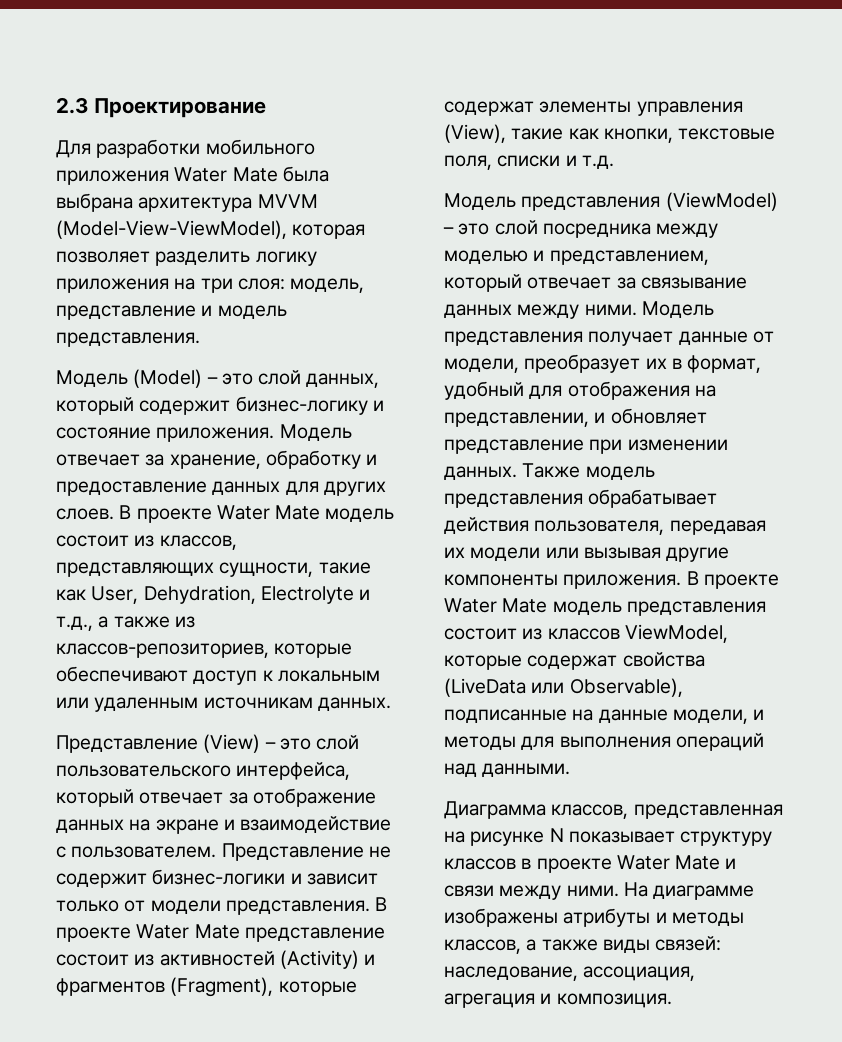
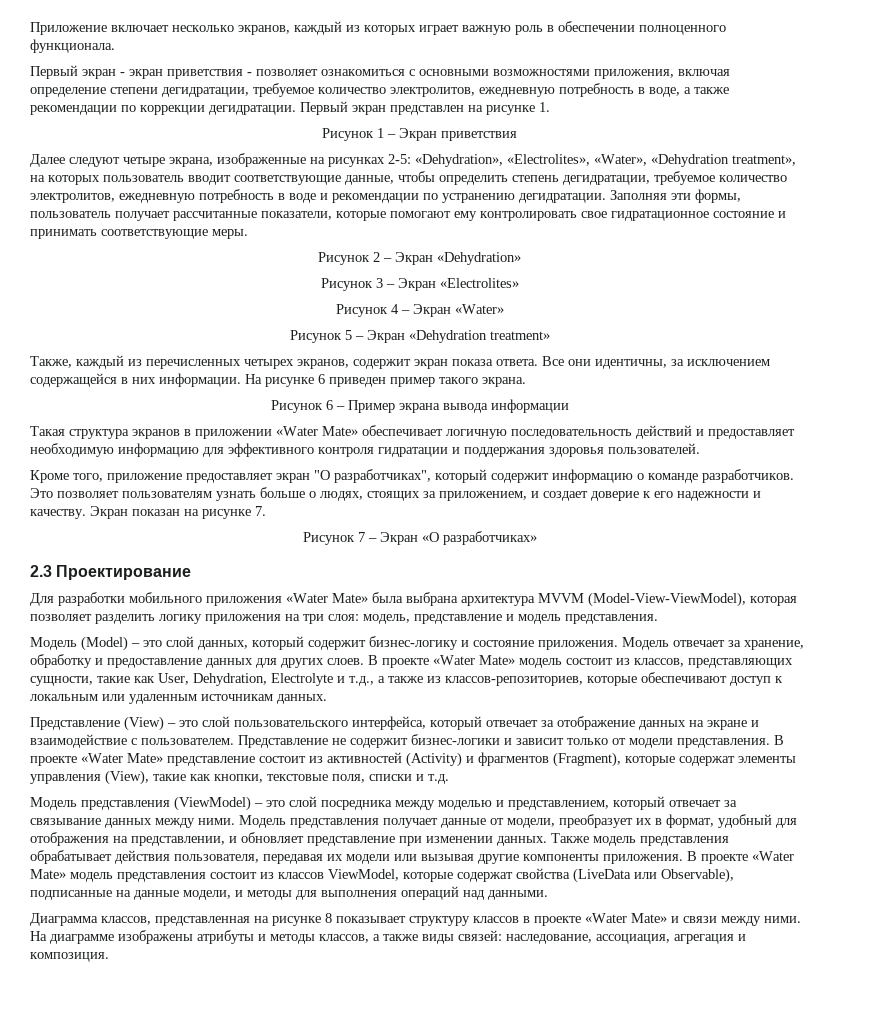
(56, 105) none -> [30,21,726,35] [30,39,115,53] [30,65,730,79] [30,83,729,97] [30,101,550,115] [322,128,517,141] [30,153,796,167] [30,171,787,185] [30,189,741,203] [30,211,786,221] [30,229,248,239] [318,252,521,265] [320,278,519,291] [335,304,504,317] [289,330,550,343] [30,355,770,369] [30,373,526,387] [270,399,569,413] [30,425,795,439] [30,443,700,457] [30,469,794,483] [30,487,761,501] [30,506,266,519] [302,531,537,545] Приложение включает несколько экранов, каждый из которых играет важную роль в обеспечении полноценного функционала. // Первый экран - экран приветствия - позволяет ознакомиться с основными возможностями приложения, включая определение степени дегидратации, требуемое количество электролитов, ежедневную потребность в воде, а также рекомендации по коррекции дегидратации. Первый экран представлен на рисунке 1. // Рисунок 1 – Экран приветствия // Далее следуют четыре экрана, изображенные на рисунках 2-5: «Dehydration», «Electrolites», «Water», «Dehydration treatment», на которых пользователь вводит соответствующие данные, чтобы определить степень дегидратации, требуемое количество электролитов, ежедневную потребность в воде и рекомендации по устранению дегидратации. Заполняя эти формы, пользователь получает рассчитанные показатели, которые помогают ему контролировать свое гидратационное состояние и принимать соответствующие меры. // Рисунок 2 – Экран «Dehydration» // Рисунок 3 – Экран «Electrolites» // Рисунок 4 – Экран «Water» // Рисунок 5 – Экран «Dehydration treatment» // Также, каждый из перечисленных четырех экранов, содержит экран показа ответа. Все они идентичны, за исключением содержащейся в них информации. На рисунке 6 приведен пример такого экрана. // Рисунок 6 – Пример экрана вывода информации // Такая структура экранов в приложении «Water Mate» обеспечивает логичную последовательность действий и предоставляет необходимую информацию для эффективного контроля гидратации и поддержания здоровья пользователей. // Кроме того, приложение предоставляет экран "О разработчиках", который содержит информацию о команде разработчиков. Это позволяет пользователям узнать больше о людях, стоящих за приложением, и создает доверие к его надежности и качеству. Экран показан на рисунке 7. // Рисунок 7 – Экран «О разработчиках» //
[174,167,278,182] Water Mate -> [286,593,368,603] «Water Mate»
[216,505,321,520] Water Mate -> [433,655,515,665] «Water Mate»
[136,924,240,939] Water Mate -> [81,753,163,763] «Water Mate»
[444,598,548,613] Water Mate -> [752,851,794,861] [30,869,66,879] «Water Mate»
[549,828,564,842] N -> [325,913,332,923] 8
[616,855,721,870] Water Mate -> [585,913,667,923] «Water Mate»

